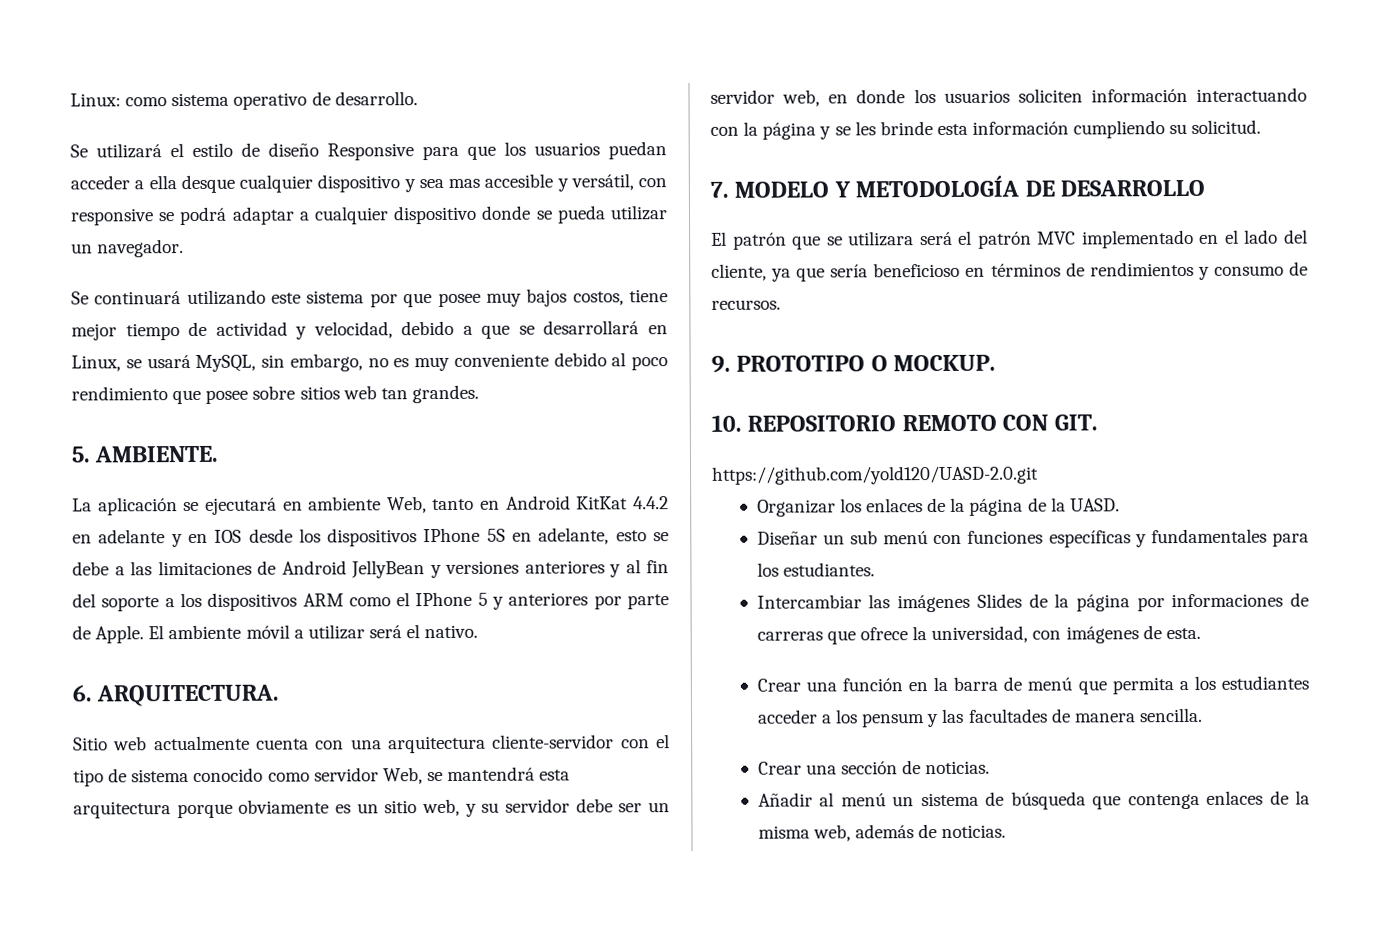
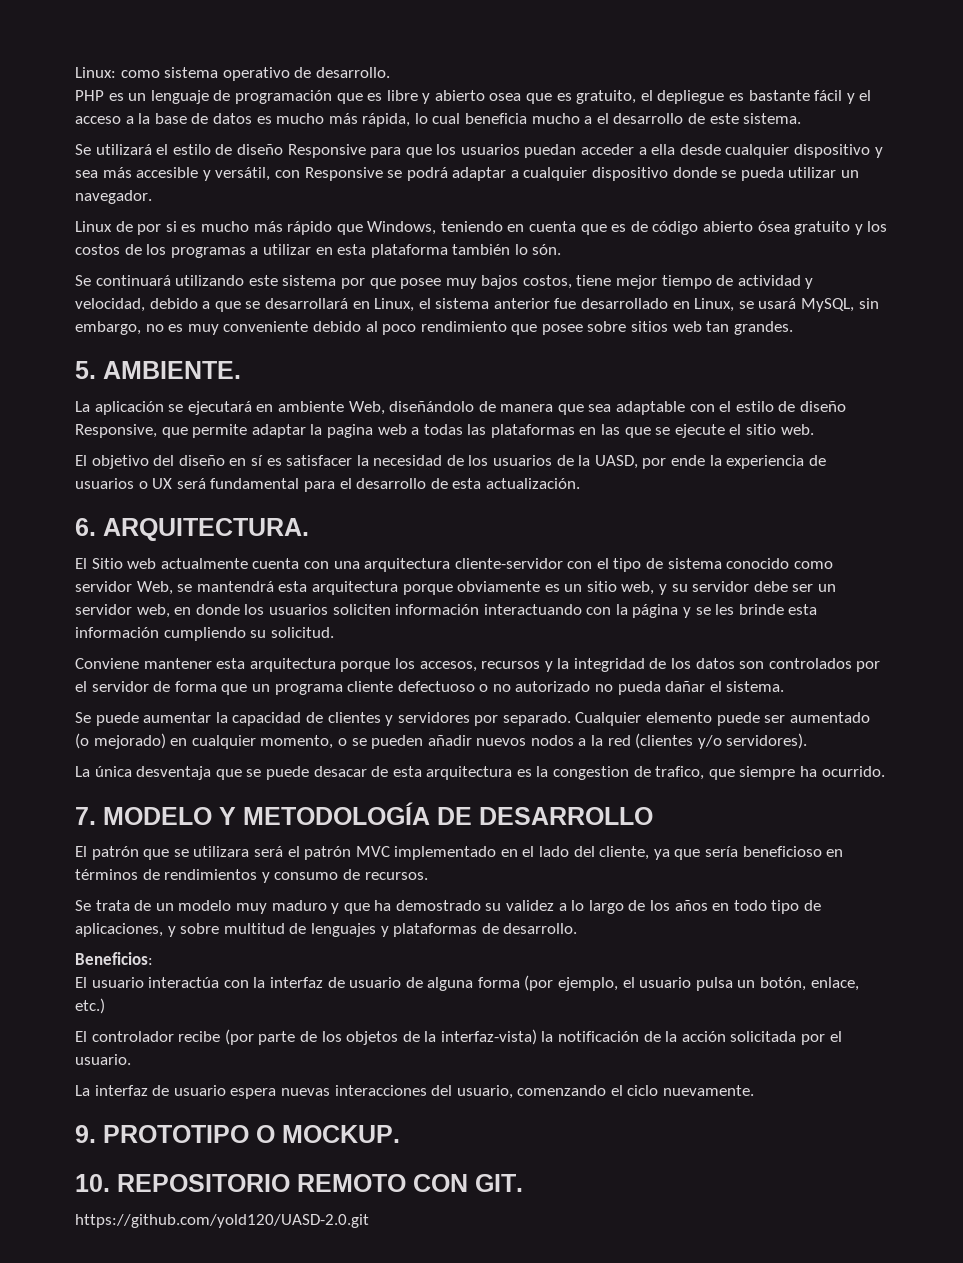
(418, 98) none -> [75,90,872,104] [75,113,802,127] // PHP es un lenguaje de programación que es libre y abierto osea que es gratuito, el depliegue es bastante fácil y el acceso a la base de datos es mucho más rápida, lo cual beneficia mucho a el desarrollo de este sistema.
[180,174,235,194] desque -> [679,144,721,155] desde
[448,178,480,188] mas -> [102,167,132,178] más
[70,208,154,226] responsive -> [304,167,383,181] Responsive
(185, 248) none -> [75,221,888,235] [75,244,562,258] // Linux de por si es mucho más rápido que Windows, teniendo en cuenta que es de código abierto ósea gratuito y los costos de los programas a utilizar en esta plataforma también lo són.
(121, 363) none -> [418,298,735,312] el sistema anterior fue desarrollado en Linux,
[432,495,669,511] [72,527,669,548] [72,559,669,579] [72,591,669,612] [72,624,479,644] tanto en Android KitKat 4.4.2 en adelante y en IOS desde los dispositivos IPhone 5S en adelante, esto se debe a las limitaciones de Android JellyBean y versiones anteriores y al fin del soporte a los dispositivos ARM como el IPhone 5 y anteriores por parte de Apple. El ambiente móvil a utilizar será el nativo. -> [389,401,847,415] [75,424,814,438] [75,455,826,469] [75,478,580,492] diseñándolo de manera que sea adaptable con el estilo de diseño Responsive, que permite adaptar la pagina web a todas las plataformas en las que se ejecute el sitio web. // El objetivo del diseño en sí es satisfacer la necesidad de los usuarios de la UASD, por ende la experiencia de usuarios o UX será fundamental para el desarrollo de esta actualización.
(280, 695) none -> [75,558,87,569] El
(1262, 126) none -> [75,658,881,672] [75,681,785,695] [75,712,870,726] [75,733,808,749] [75,766,885,780] // Conviene mantener esta arquitectura porque los accesos, recursos y la integridad de los datos son controlados por el servidor de forma que un programa cliente defectuoso o no autorizado no pueda dañar el sistema. // Se puede aumentar la capacidad de clientes y servidores por separado. Cualquier elemento puede ser aumentado (o mejorado) en cualquier momento, o se pueden añadir nuevos nodos a la red (clientes y/o servidores). // La única desventaja que se puede desacar de esta arquitectura es la congestion de trafico, que siempre ha ocurrido.
(781, 304) none -> [75,900,821,914] [75,923,578,937] [75,952,153,965] [75,975,859,991] [75,998,105,1014] [75,1029,842,1045] [75,1054,131,1065] [75,1085,755,1099] // Se trata de un modelo muy maduro y que ha demostrado su validez a lo largo de los años en todo tipo de aplicaciones, y sobre multitud de lenguajes y plataformas de desarrollo. // Beneficios: // El usuario interactúa con la interfaz de usuario de alguna forma (por ejemplo, el usuario pulsa un botón, enlace, etc.) // El controlador recibe (por parte de los objetos de la interfaz-vista) la notificación de la acción solicitada por el usuario. // La interfaz de usuario espera nuevas interacciones del usuario, comenzando el ciclo nuevamente.
[756,497,1120,517] [756,528,1309,548] [756,562,875,577] [756,592,1309,613] [756,625,1201,645] [756,675,1309,695] [756,707,1203,728] [757,760,991,775] [757,790,1310,810] [757,824,1007,842] // Organizar los enlaces de la página de la UASD. // Diseñar un sub menú con funciones específicas y fundamentales para los estudiantes. // Intercambiar las imágenes Slides de la página por informaciones de carreras que ofrece la universidad, con imágenes de esta. // Crear una función en la barra de menú que permita a los estudiantes acceder a los pensum y las facultades de manera sencilla. // Crear una sección de noticias. // Añadir al menú un sistema de búsqueda que contenga enlaces de la misma web, además de noticias. -> (369, 1221) none

